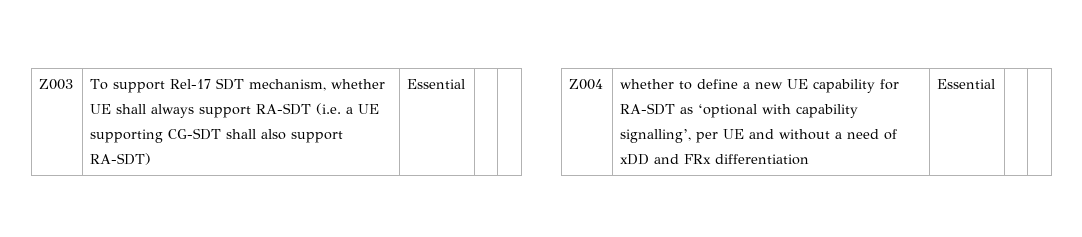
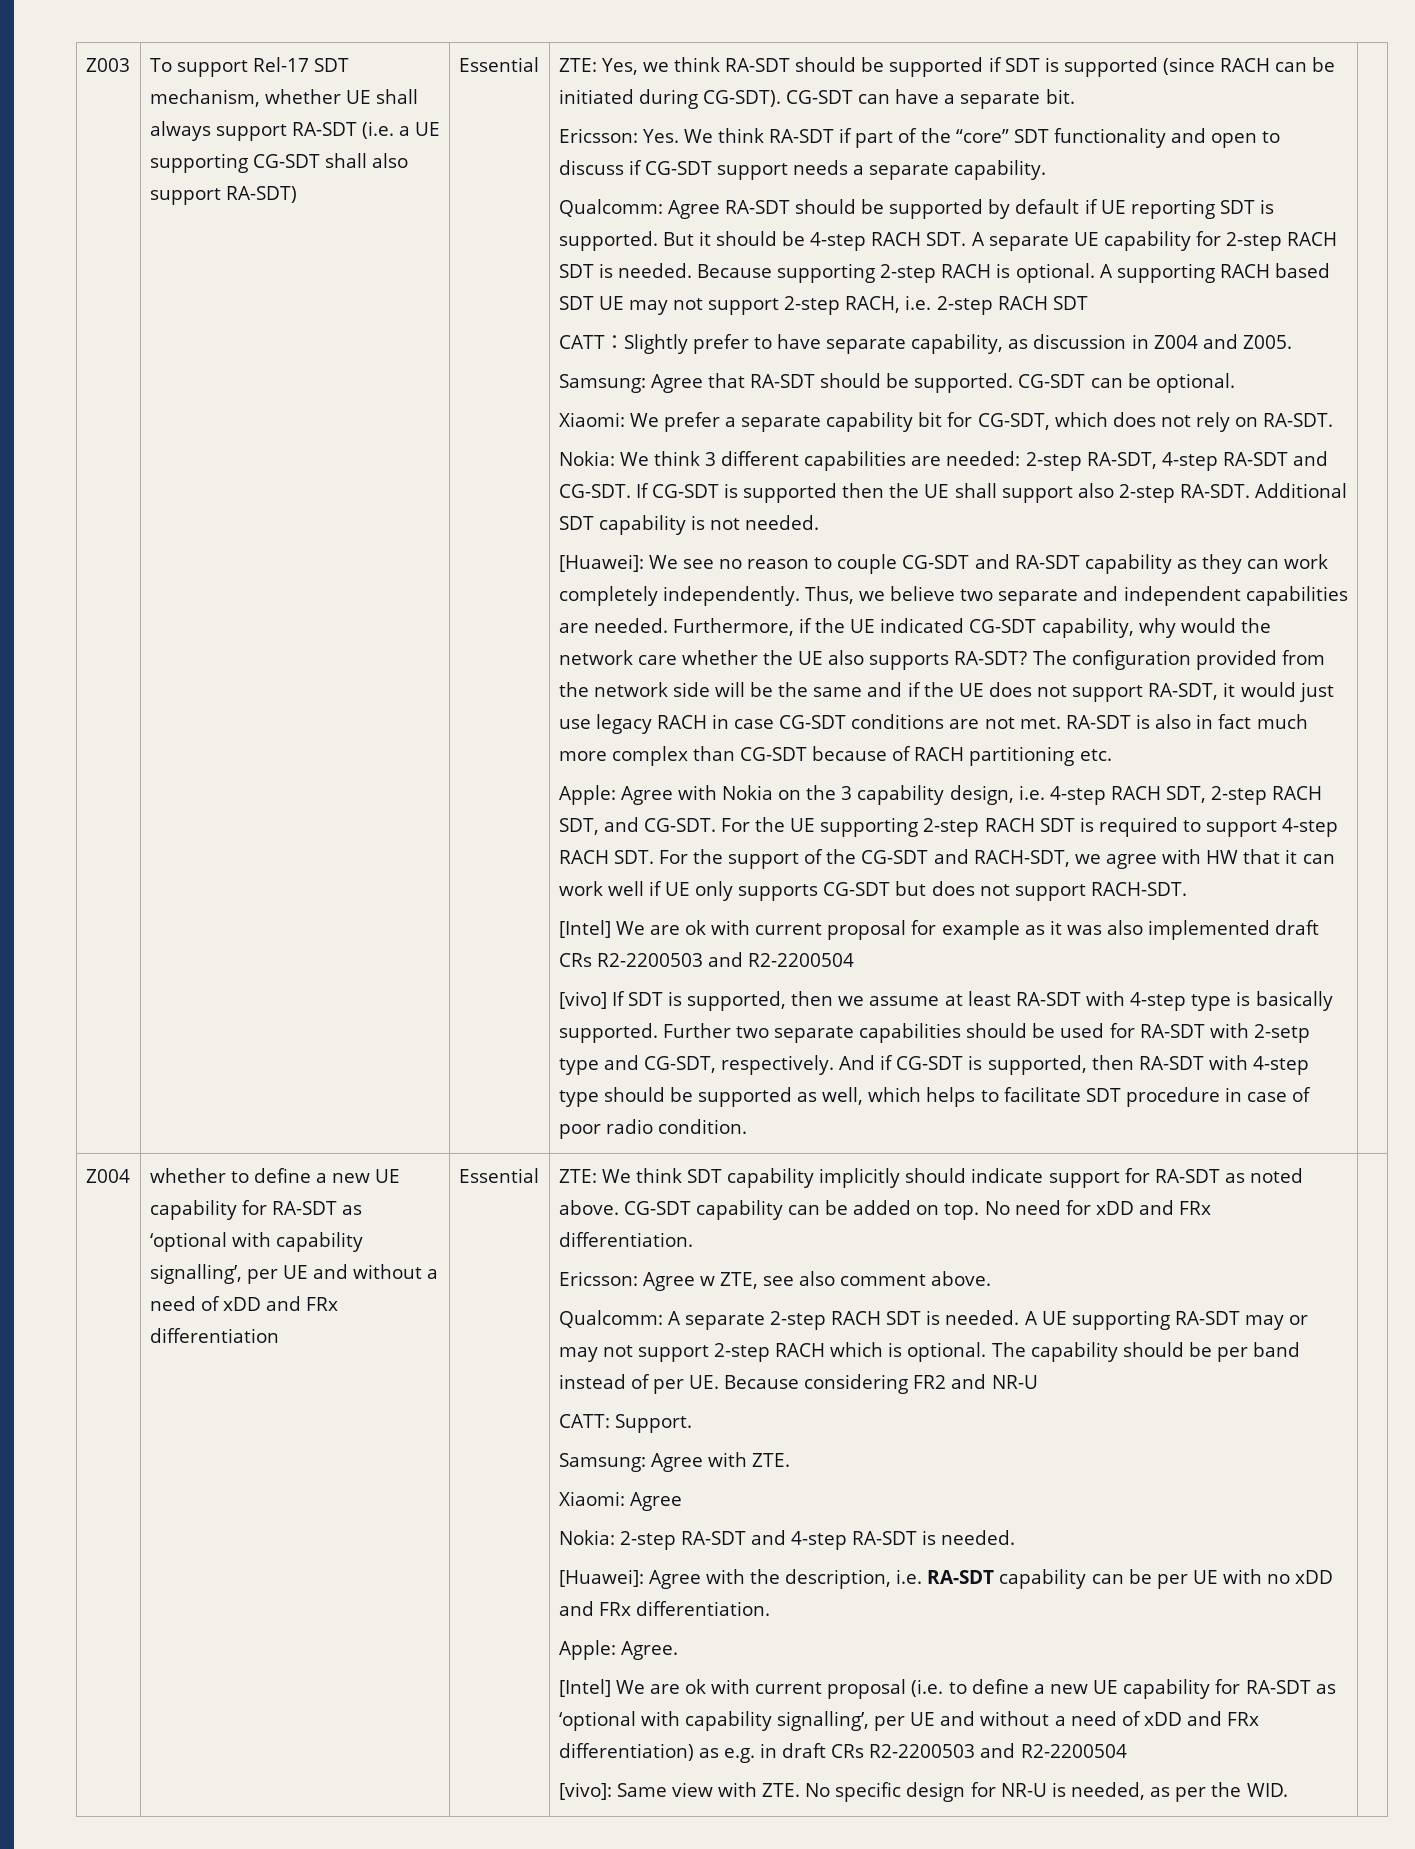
(466, 84) none -> [558,57,1336,77] [558,89,1075,109] [558,128,1281,148] [558,160,1047,180] [558,199,1275,219] [558,231,1338,251] [558,263,1331,283] [558,295,1088,315] [558,334,1292,354] [558,373,1235,393] [558,412,1334,432] [558,451,1329,471] [558,483,1348,503] [558,515,820,535] [558,554,1329,574] [558,586,1348,606] [558,618,1271,638] [558,650,1325,670] [558,682,1334,702] [558,714,1308,734] [558,746,1112,766] [558,785,1323,805] [558,817,1339,837] [558,849,1335,869] [558,881,1187,901] [558,920,1320,940] [558,952,854,967] [558,991,1333,1011] [558,1023,1310,1043] [558,1055,1310,1075] [558,1087,1312,1107] [558,1119,747,1139] ZTE: Yes, we think RA-SDT should be supported if SDT is supported (since RACH can be initiated during CG-SDT). CG-SDT can have a separate bit. // Ericsson: Yes. We think RA-SDT if part of the “core” SDT functionality and open to discuss if CG-SDT support needs a separate capability. // Qualcomm: Agree RA-SDT should be supported by default if UE reporting SDT is supported. But it should be 4-step RACH SDT. A separate UE capability for 2-step RACH SDT is needed. Because supporting 2-step RACH is optional. A supporting RACH based SDT UE may not support 2-step RACH, i.e. 2-step RACH SDT // CATT：Slightly prefer to have separate capability, as discussion in Z004 and Z005. // Samsung: Agree that RA-SDT should be supported. CG-SDT can be optional. // Xiaomi: We prefer a separate capability bit for CG-SDT, which does not rely on RA-SDT. // Nokia: We think 3 different capabilities are needed: 2-step RA-SDT, 4-step RA-SDT and CG-SDT. If CG-SDT is supported then the UE shall support also 2-step RA-SDT. Additional SDT capability is not needed. // [Huawei]: We see no reason to couple CG-SDT and RA-SDT capability as they can work completely independently. Thus, we believe two separate and independent capabilities are needed. Furthermore, if the UE indicated CG-SDT capability, why would the network care whether the UE also supports RA-SDT? The configuration provided from the network side will be the same and if the UE does not support RA-SDT, it would just use legacy RACH in case CG-SDT conditions are not met. RA-SDT is also in fact much more complex than CG-SDT because of RACH partitioning etc. // Apple: Agree with Nokia on the 3 capability design, i.e. 4-step RACH SDT, 2-step RACH SDT, and CG-SDT. For the UE supporting 2-step RACH SDT is required to support 4-step RACH SDT. For the support of the CG-SDT and RACH-SDT, we agree with HW that it can work well if UE only supports CG-SDT but does not support RACH-SDT. // [Intel] We are ok with current proposal for example as it was also implemented draft CRs R2-2200503 and R2-2200504 // [vivo] If SDT is supported, then we assume at least RA-SDT with 4-step type is basically supported. Further two separate capabilities should be used for RA-SDT with 2-setp type and CG-SDT, respectively. And if CG-SDT is supported, then RA-SDT with 4-step type should be supported as well, which helps to facilitate SDT procedure in case of poor radio condition.
(996, 84) none -> [558,1168,1304,1188] [558,1200,1212,1220] [558,1232,693,1247] [558,1271,992,1291] [558,1310,1309,1330] [558,1342,1301,1362] [558,1374,1038,1394] [558,1414,692,1433] [558,1452,790,1472] [558,1491,682,1511] [558,1530,1016,1550] [558,1569,1334,1589] [558,1601,770,1616] [558,1640,678,1660] [558,1679,1336,1699] [558,1711,1260,1731] [558,1743,1127,1763] [558,1782,1289,1802] ZTE: We think SDT capability implicitly should indicate support for RA-SDT as noted above. CG-SDT capability can be added on top. No need for xDD and FRx differentiation. // Ericsson: Agree w ZTE, see also comment above. // Qualcomm: A separate 2-step RACH SDT is needed. A UE supporting RA-SDT may or may not support 2-step RACH which is optional. The capability should be per band instead of per UE. Because considering FR2 and NR-U // CATT: Support. // Samsung: Agree with ZTE. // Xiaomi: Agree // Nokia: 2-step RA-SDT and 4-step RA-SDT is needed. // [Huawei]: Agree with the description, i.e. RA-SDT capability can be per UE with no xDD and FRx differentiation. // Apple: Agree. // [Intel] We are ok with current proposal (i.e. to define a new UE capability for RA-SDT as ‘optional with capability signalling’, per UE and without a need of xDD and FRx differentiation) as e.g. in draft CRs R2-2200503 and R2-2200504 // [vivo]: Same view with ZTE. No specific design for NR-U is needed, as per the WID.

